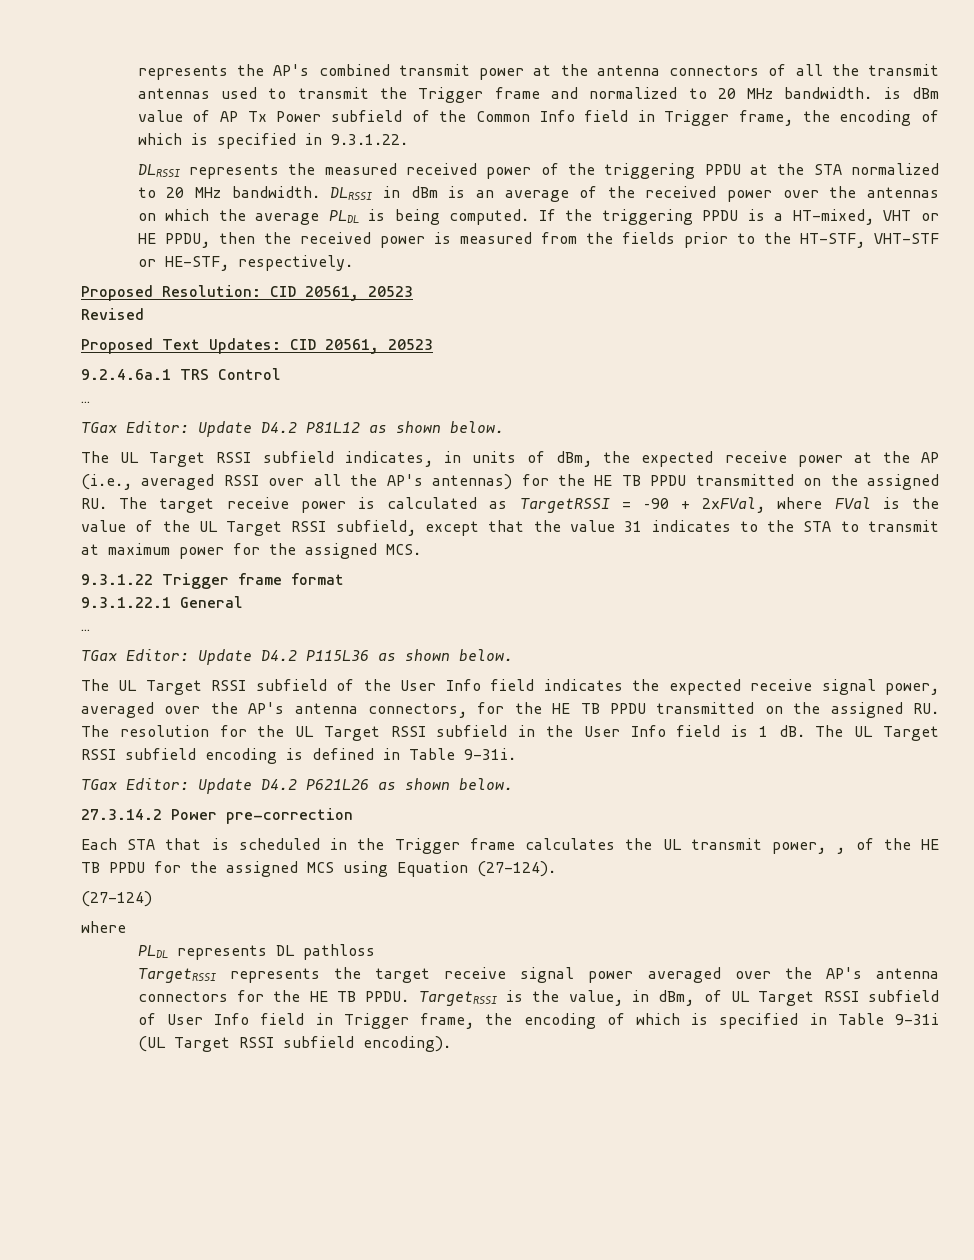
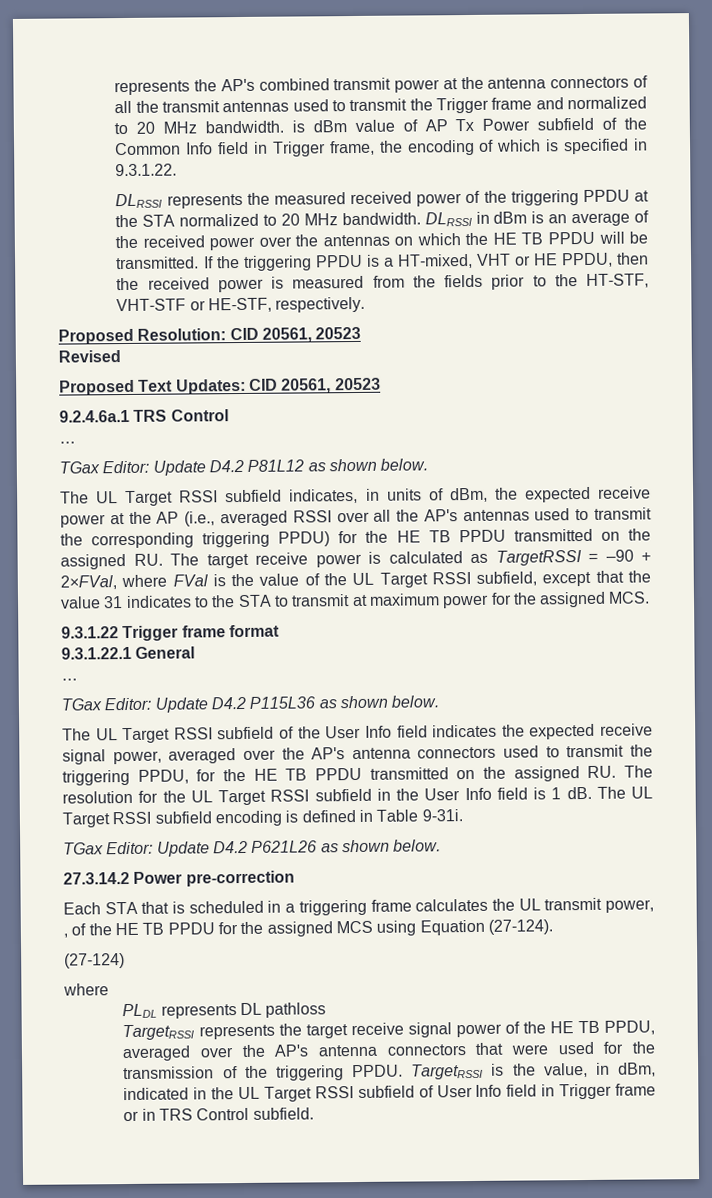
[255,209,530,225] average PLDL is being computed. -> [492,231,648,245] [116,256,200,270] HE TB PPDU will be transmitted.
[432,474,513,490] antennas) -> [462,507,652,522] [60,531,331,549] antennas used to transmit the corresponding triggering PPDU)
[368,703,467,718] connectors, -> [417,744,653,759] [62,769,189,786] connectors used to transmit the triggering PPDU,
[357,838,460,854] the Trigger -> [285,899,367,916] a triggering
[647,967,939,983] [137,990,357,1002] averaged over the AP's antenna connectors for the HE TB -> [504,1020,655,1035] [122,1041,655,1062] [123,1065,344,1081] of the HE TB PPDU, averaged over the AP's antenna connectors that were used for the transmission of the triggering
[703,990,722,1002] of -> [123,1087,235,1101] indicated in the
[420,1013,940,1029] [137,1036,451,1052] frame, the encoding of which is specified in Table 9-31i (UL Target RSSI subfield encoding). -> [615,1083,656,1096] [123,1107,314,1122] frame or in TRS Control subfield.

